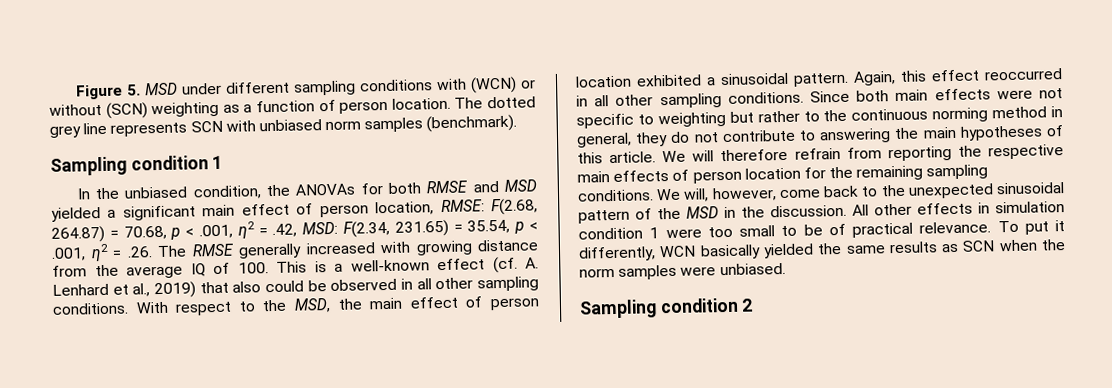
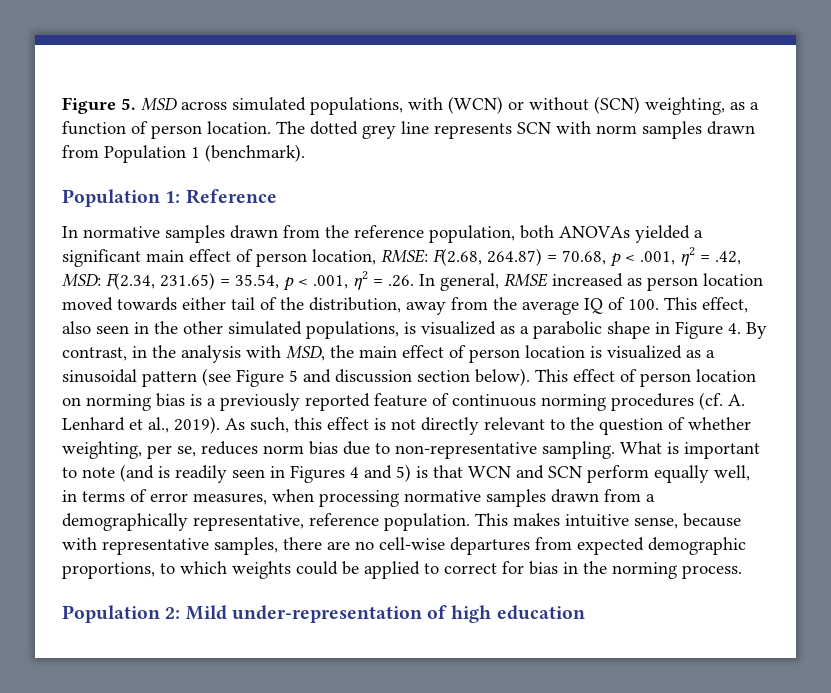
[180,79,433,96] under different sampling conditions -> [181,97,403,115] across simulated populations,
[151,101,220,118] weighting -> [645,97,725,115] weighting,
[258,114,518,133] [50,155,224,176] [76,179,537,200] unbiased norm samples (benchmark). // Sampling condition 1 // In the unbiased condition, the ANOVAs for both RMSE and MSD -> [596,121,755,139] [62,144,305,163] [62,189,277,207] [62,225,630,243] norm samples drawn from Population 1 (benchmark). // Population 1: Reference // In normative samples drawn from the reference population, both ANOVAs
[157,239,538,259] The RMSE generally increased with growing distance -> [419,273,763,291] [62,297,446,315] In general, RMSE increased as person location moved towards either tail of the distribution, away
[314,256,539,274] [52,276,539,299] [52,299,288,316] is a well-known effect (cf. A. Lenhard et al., 2019) that also could be observed in all other sampling conditions. With respect to the -> [702,297,748,313] [62,321,767,339] [62,345,281,363] effect, also seen in the other simulated populations, is visualized as a parabolic shape in Figure 4. By contrast, in the analysis with
[636,68,1063,87] [576,88,1063,109] [576,106,1063,129] [576,125,1064,148] [577,144,1064,164] [577,164,989,184] [577,182,1065,202] [578,201,1065,224] [578,220,1065,240] [578,239,1066,262] [579,262,786,280] [579,297,754,319] exhibited a sinusoidal pattern. Again, this effect reoccurred in all other sampling conditions. Since both main effects were not specific to weighting but rather to the continuous norming method in general, they do not contribute to answering the main hypotheses of this article. We will therefore refrain from reporting the respective main effects of person location for the remaining sampling conditions. We will, however, come back to the unexpected sinusoidal pattern of the MSD in the discussion. All other effects in simulation condition 1 were too small to be of practical relevance. To put it differently, WCN basically yielded the same results as SCN when the norm samples were unbiased. // Sampling condition 2 -> [590,345,715,359] [62,368,756,387] [62,392,745,411] [62,416,751,435] [62,441,760,459] [62,464,750,483] [62,489,655,507] [62,513,741,531] [62,537,746,555] [62,561,742,579] [62,605,585,623] is visualized as a sinusoidal pattern (see Figure 5 and discussion section below). This effect of person location on norming bias is a previously reported feature of continuous norming procedures (cf. A. Lenhard et al., 2019). As such, this effect is not directly relevant to the question of whether weighting, per se, reduces norm bias due to non-representative sampling. What is important to note (and is readily seen in Figures 4 and 5) is that WCN and SCN perform equally well, in terms of error measures, when processing normative samples drawn from a demographically representative, reference population. This makes intuitive sense, because with representative samples, there are no cell-wise departures from expected demographic proportions, to which weights could be applied to correct for bias in the norming process. // Population 2: Mild under-representation of high education

